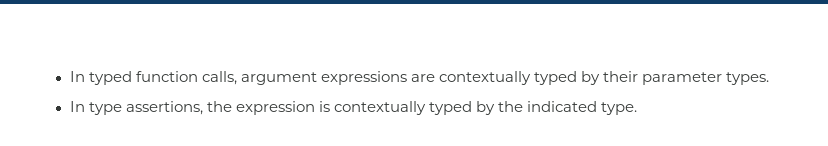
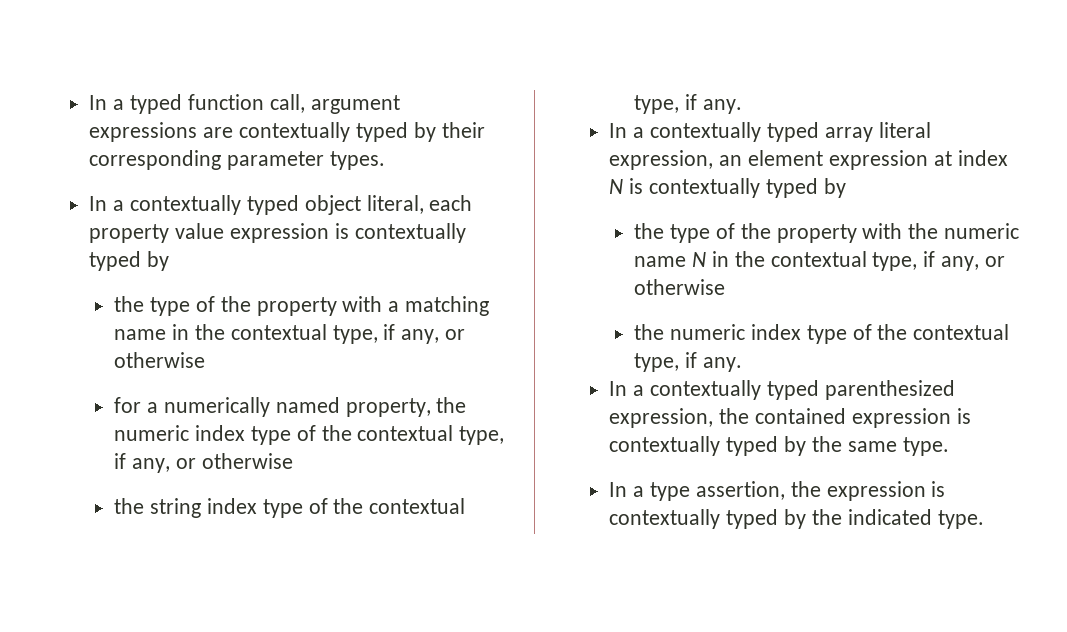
[69,71,85,82] In -> [89,95,125,110] In a
[201,71,237,85] calls, -> [269,94,305,113] call,
(639, 76) none -> [89,150,222,170] corresponding
[88,101,203,115] type assertions, -> [113,195,473,215] [89,223,466,243] [89,251,170,271] [114,296,489,316] [114,324,465,344] [114,352,206,368] [114,397,467,417] [114,425,505,445] [114,453,293,473] [114,498,466,518] [634,94,742,114] [609,122,931,142] [609,150,1008,170] [609,178,846,198] [634,223,1019,243] [634,251,1005,271] [634,279,726,295] [634,324,1010,344] [634,352,742,372] [609,380,955,400] [609,408,971,428] [609,436,949,456] [609,481,785,501] a contextually typed object literal, each property value expression is contextually typed by // the type of the property with a matching name in the contextual type, if any, or otherwise // for a numerically named property, the numeric index type of the contextual type, if any, or otherwise // the string index type of the contextual type, if any. // In a contextually typed array literal expression, an element expression at index N is contextually typed by // the type of the property with the numeric name N in the contextual type, if any, or otherwise // the numeric index type of the contextual type, if any. // In a contextually typed parenthesized expression, the contained expression is contextually typed by the same type. // In a type assertion,

